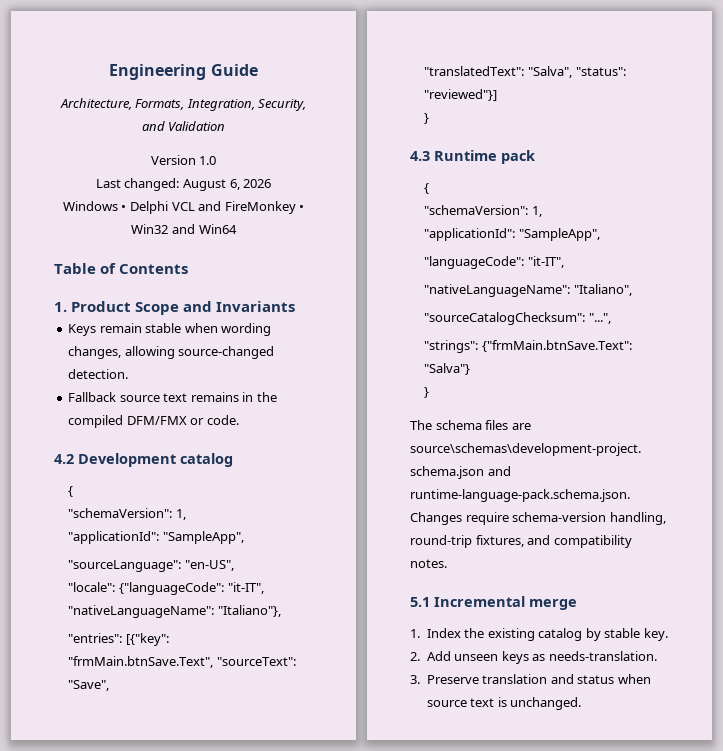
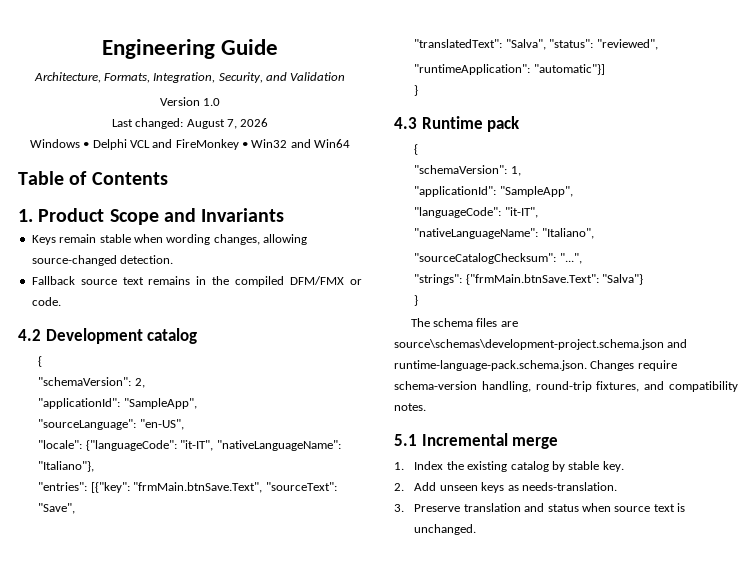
[229,179,240,190] 6, -> [226,119,237,129] 7,
[175,509,186,520] 1, -> [134,378,145,388] 2,
[424,89,498,101] "reviewed"}] -> [596,39,658,50] [414,64,605,75] "reviewed", // "runtimeApplication": "automatic"}]

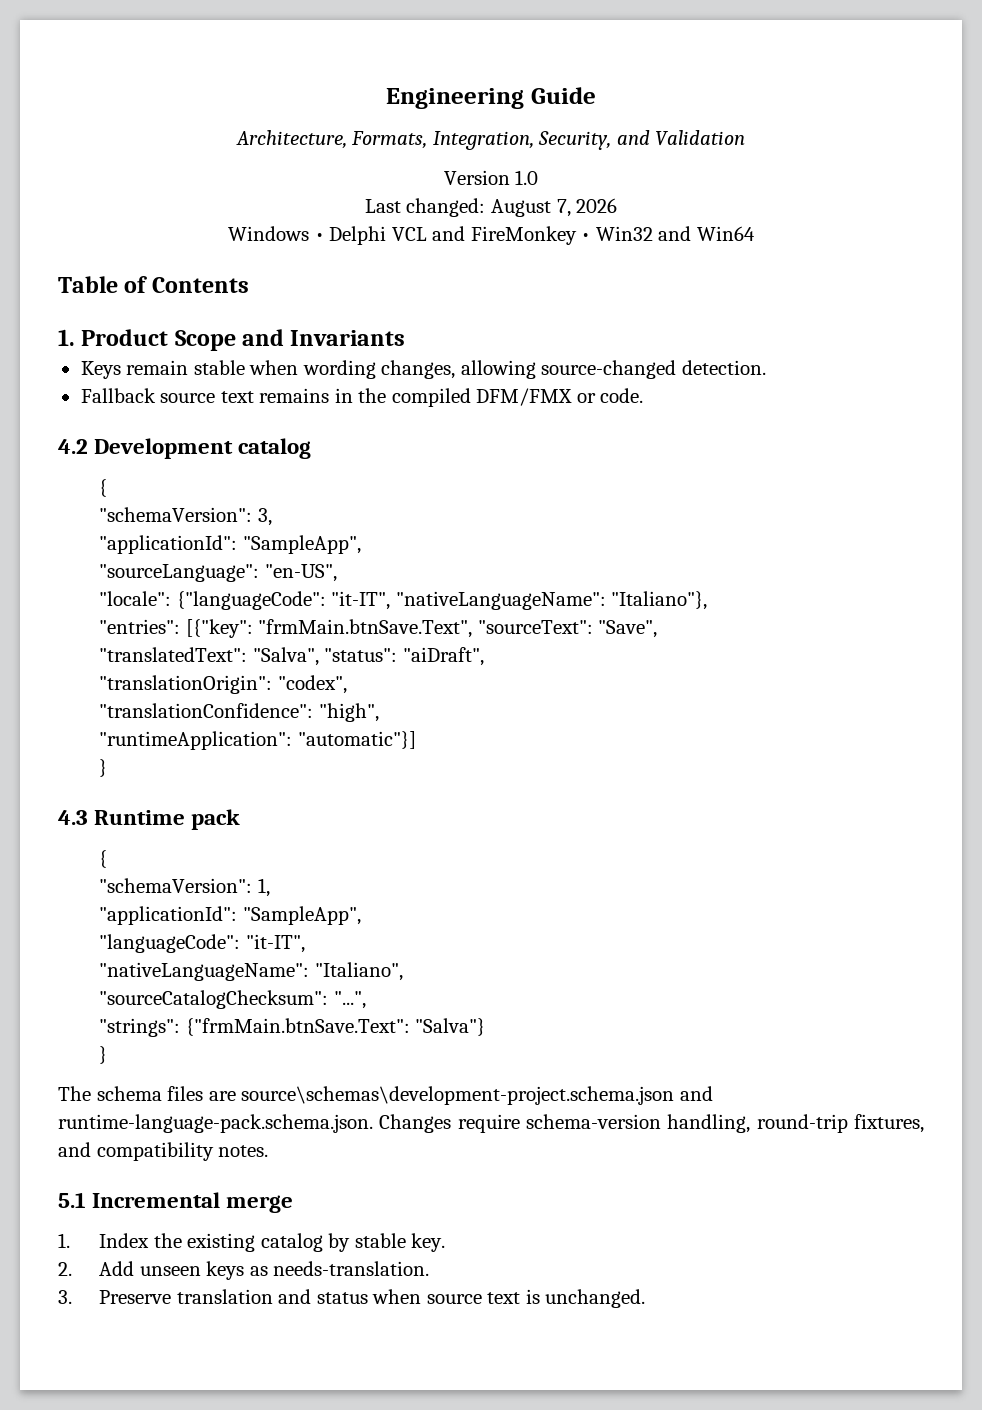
[134,378,145,388] 2, -> [257,508,272,526] 3,
[596,39,658,50] "reviewed", -> [402,647,484,666] [98,675,347,694] [98,703,379,722] "aiDraft", // "translationOrigin": "codex", // "translationConfidence": "high",

